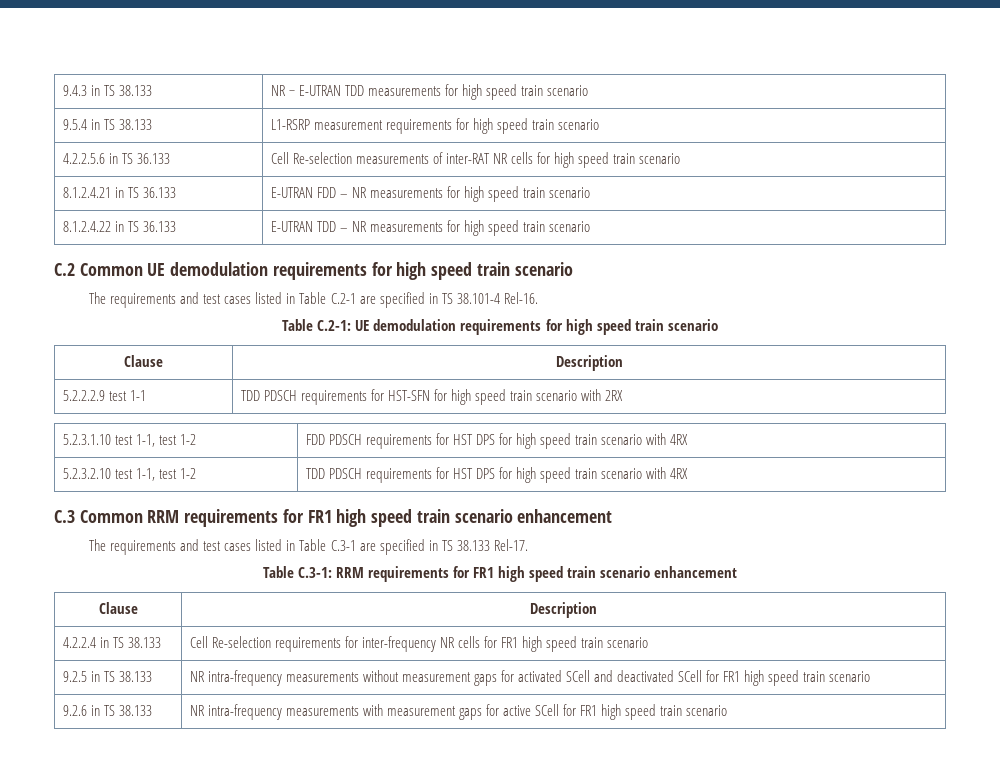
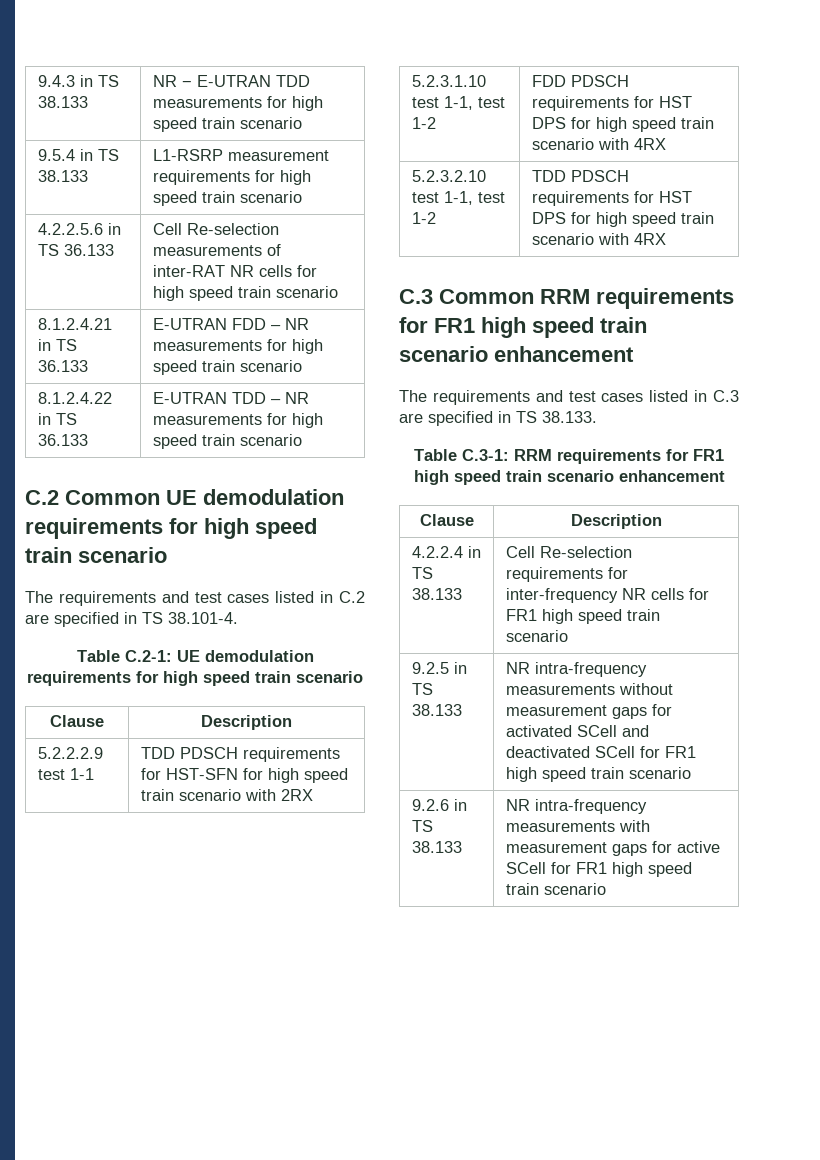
[299,292,538,308] Table C.2-1 are specified in TS 38.101-4 Rel-16. -> [339,591,365,603] [25,612,238,627] C.2 are specified in TS 38.101-4.
[299,539,528,555] Table C.3-1 are specified in TS 38.133 Rel-17. -> [713,390,739,402] [399,411,597,426] C.3 are specified in TS 38.133.

